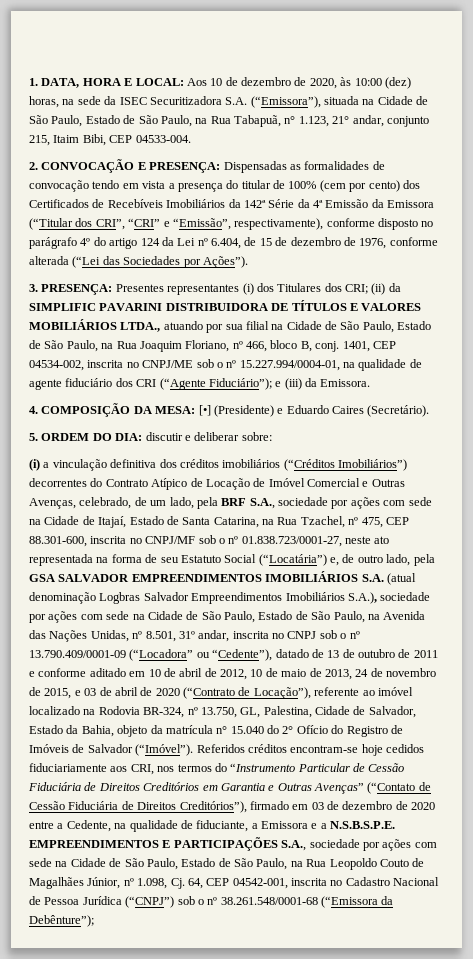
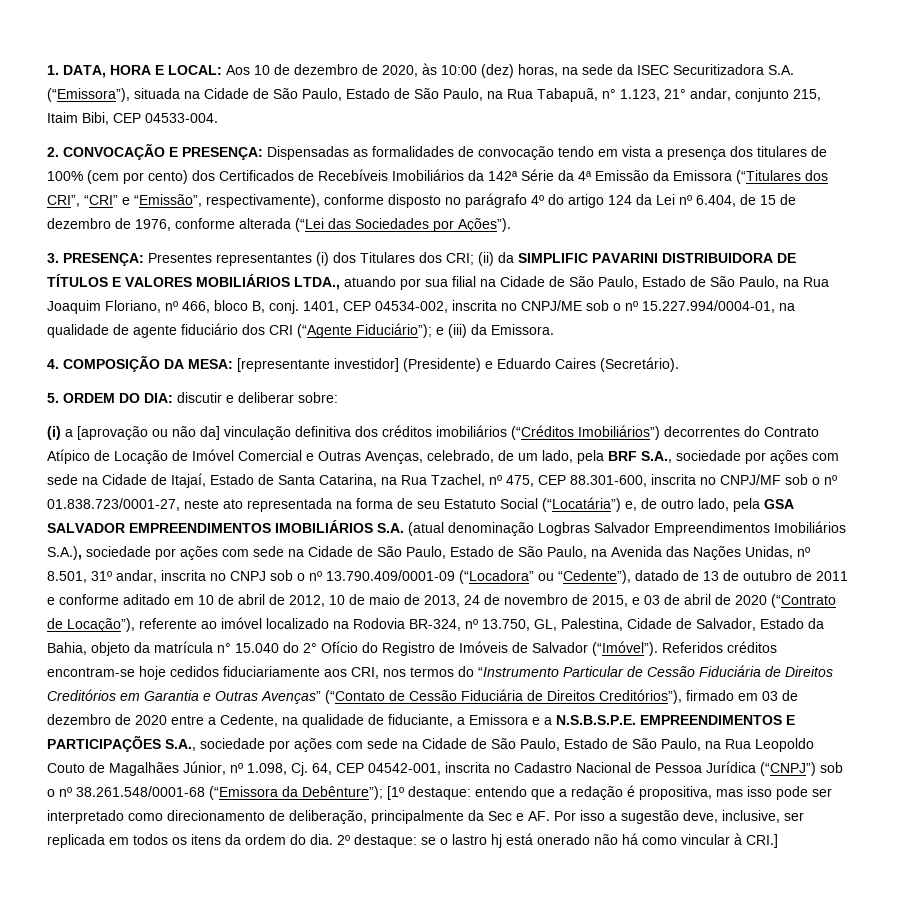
[226,180,271,189] do titular -> [730,146,807,157] dos titulares
[29,218,73,230] (“Titular -> [736,170,801,184] (“Titulares
[198,405,211,416] [•] -> [237,358,399,372] [representante investidor]
(50, 465) none -> [77,426,220,440] [aprovação ou não da]
(94, 921) none -> [387,785,832,800] [47,810,804,824] [47,833,778,848] [1º destaque: entendo que a redação é propositiva, mas isso pode ser interpretado como direcionamento de deliberação, principalmente da Sec e AF. Por isso a sugestão deve, inclusive, ser replicada em todos os itens da ordem do dia. 2º destaque: se o lastro hj está onerado não há como vincular à CRI.]

